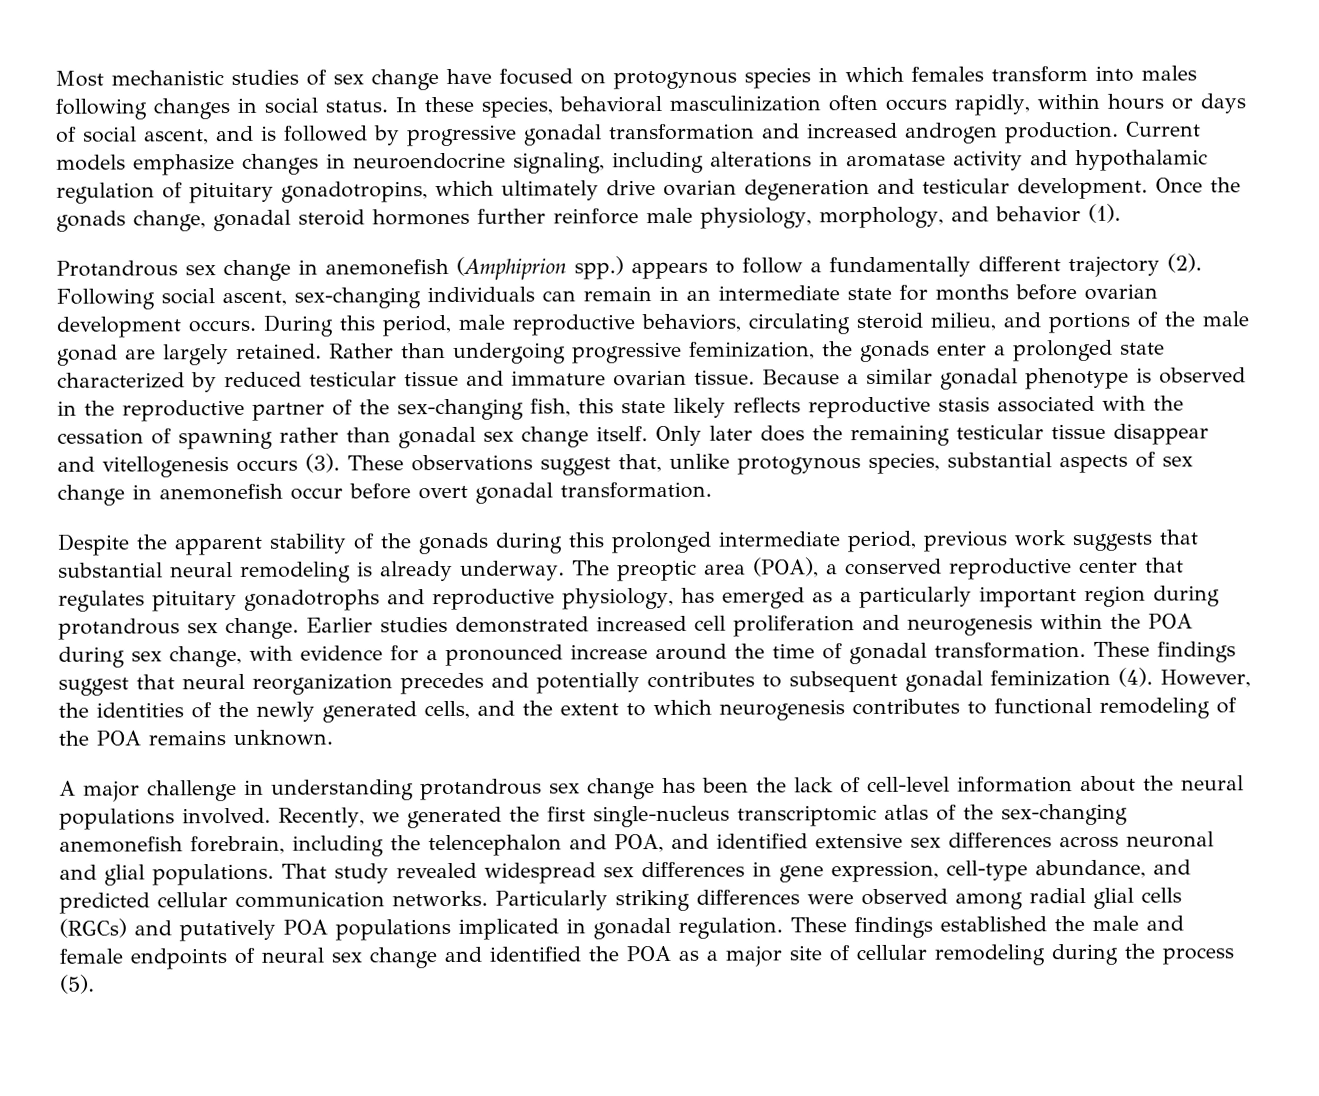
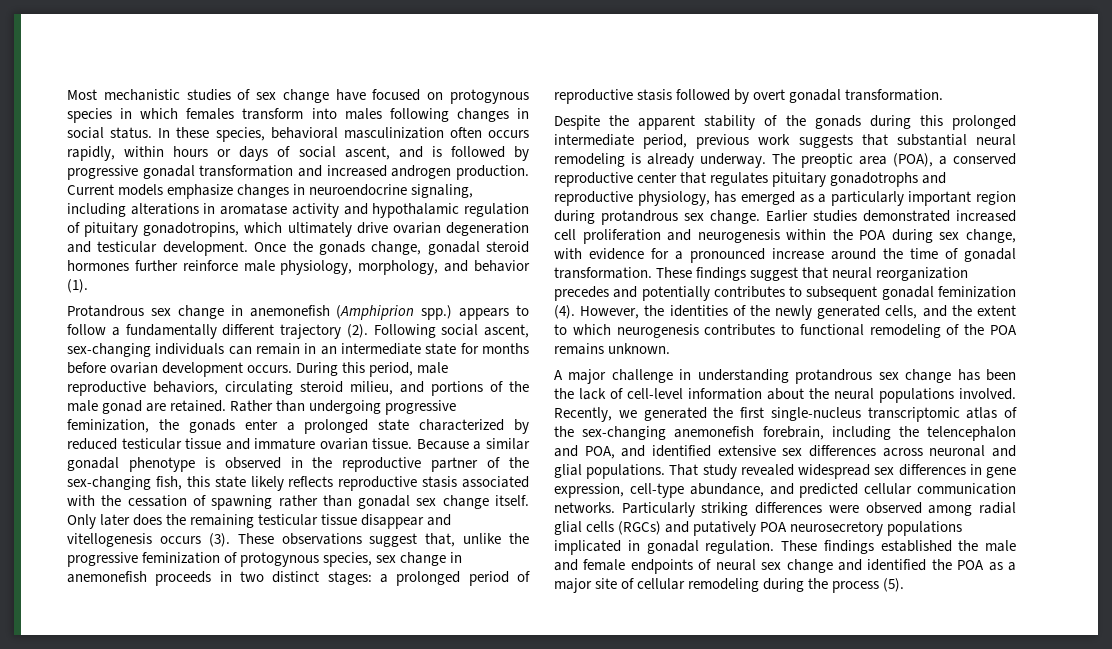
[163,344,229,366] largely -> (167, 407) none
[737,451,1193,475] [57,483,411,506] protogynous species, substantial aspects of sex change in anemonefish occur before -> [509,533,529,544] [67,552,463,567] [67,571,530,586] [554,89,750,104] the progressive feminization of protogynous species, sex change in anemonefish proceeds in two distinct stages: a prolonged period of reproductive stasis followed by
(328, 927) none -> [790,521,884,536] neurosecretory

